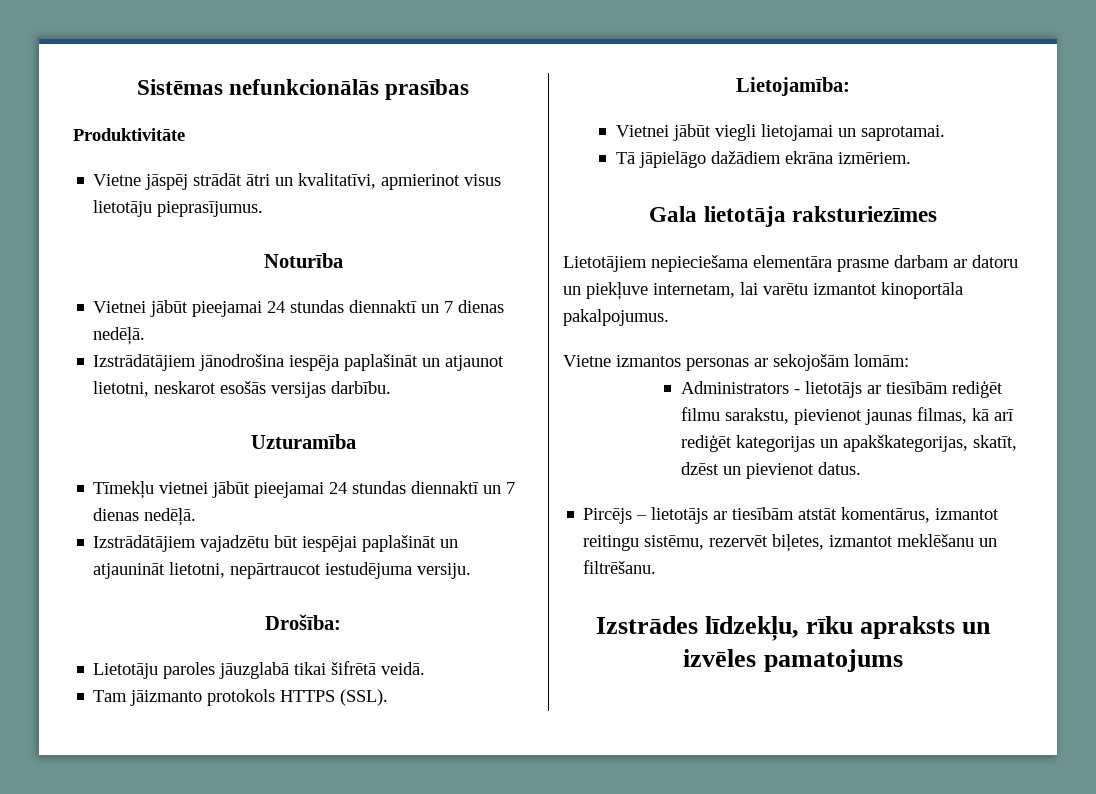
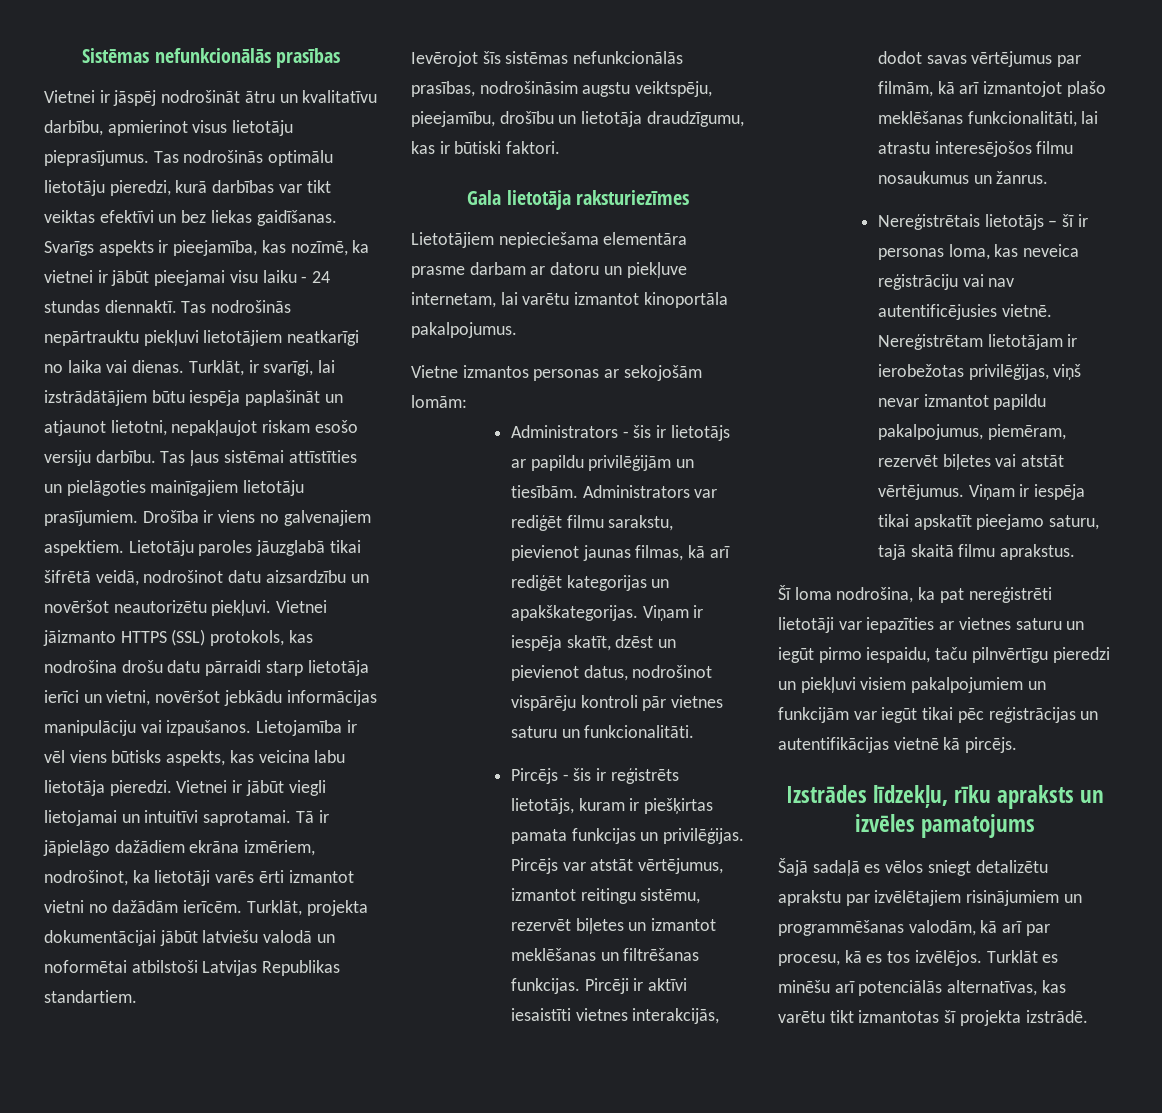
[73,128,185,141] [93,173,502,190] [93,200,264,217] [263,253,343,268] [93,300,505,317] [93,327,146,345] [93,354,285,371] Produktivitāte // Vietne jāspēj strādāt ātri un kvalitatīvi, apmierinot visus lietotāju pieprasījumus. // Noturība // Vietnei jābūt pieejamai 24 stundas diennaktī un 7 dienas nedēļā. // Izstrādātājiem jānodrošina -> [44,90,378,106] [44,120,294,136] [44,150,334,166] [44,180,331,196] [44,210,337,226] [44,240,370,256] [44,270,331,286] [44,300,292,313] [44,330,360,346] [44,360,336,376] [44,390,185,406] Vietnei ir jāspēj nodrošināt ātru un kvalitatīvu darbību, apmierinot visus lietotāju pieprasījumus. Tas nodrošinās optimālu lietotāju pieredzi, kurā darbības var tikt veiktas efektīvi un bez liekas gaidīšanas. Svarīgs aspekts ir pieejamība, kas nozīmē, ka vietnei ir jābūt pieejamai visu laiku - 24 stundas diennaktī. Tas nodrošinās nepārtrauktu piekļuvi lietotājiem neatkarīgi no laika vai dienas. Turklāt, ir svarīgi, lai izstrādātājiem būtu
[154,381,392,398] [250,434,356,449] [93,481,516,499] [93,508,197,526] [93,535,459,552] [93,562,472,579] [265,614,341,630] neskarot esošās versijas darbību. // Uzturamība // Tīmekļu vietnei jābūt pieejamai 24 stundas diennaktī un 7 dienas nedēļā. // Izstrādātājiem vajadzētu būt iespējai paplašināt un atjaunināt lietotni, nepārtraucot iestudējuma versiju. // Drošība: // -> [171,420,358,436] [44,450,357,466] [44,480,305,496] [44,510,371,526] [44,540,124,556] nepakļaujot riskam esošo versiju darbību. Tas ļaus sistēmai attīstīties un pielāgoties mainīgajiem lietotāju prasījumiem. Drošība ir viens no galvenajiem aspektiem.
[381,662,426,675] [93,689,389,706] [736,77,850,96] [615,125,669,137] veidā. // Tam jāizmanto protokols HTTPS (SSL). // Lietojamība: // Vietnei -> [95,570,369,586] [44,600,328,616] [43,629,313,646] [44,660,369,676] [44,690,377,706] [44,720,357,736] [44,750,346,766] [44,780,243,796] veidā, nodrošinot datu aizsardzību un novēršot neautorizētu piekļuvi. Vietnei jāizmanto HTTPS (SSL) protokols, kas nodrošina drošu datu pārraidi starp lietotāja ierīci un vietni, novēršot jebkādu informācijas manipulāciju vai izpaušanos. Lietojamība ir vēl viens būtisks aspekts, kas veicina labu lietotāja pieredzi. Vietnei ir
(856, 132) none -> [144,810,199,823] intuitīvi
[615,152,635,164] // Tā -> [295,810,329,823] Tā ir
[837,152,911,164] izmēriem. -> [244,840,316,856] [44,870,354,886] [44,900,368,916] [44,930,335,946] [44,960,341,976] [44,990,137,1003] [411,51,684,67] [411,81,713,97] [411,111,744,127] [411,141,561,154] izmēriem, nodrošinot, ka lietotāji varēs ērti izmantot vietni no dažādām ierīcēm. Turklāt, projekta dokumentācijai jābūt latviešu valodā un noformētai atbilstoši Latvijas Republikas standartiem. // Ievērojot šīs sistēmas nefunkcionālās prasības, nodrošināsim augstu veiktspēju, pieejamību, drošību un lietotāja draudzīgumu, kas ir būtiski faktori.
[805,381,949,398] lietotājs ar tiesībām -> [633,425,730,441] [510,455,695,471] [510,485,718,498] šis ir lietotājs ar papildu privilēģijām un tiesībām. Administrators var
[843,435,1018,452] [681,462,862,479] [583,507,1000,524] [583,534,998,552] [583,560,657,574] apakškategorijas, skatīt, dzēst un pievienot datus. // Pircējs – lietotājs ar tiesībām atstāt komentārus, izmantot reitingu sistēmu, rezervēt biļetes, izmantot meklēšanu un filtrēšanu. -> [510,605,704,621] [510,635,677,651] [510,665,713,681] [510,695,724,711] [510,725,695,738] [510,768,679,784] [510,798,714,814] [510,828,745,844] [510,858,724,874] [510,888,701,904] [510,918,717,934] [510,948,700,961] [510,978,688,994] [510,1008,720,1024] [877,51,1082,67] [877,81,1106,97] [877,111,1099,127] [877,141,1074,157] [877,171,1049,184] [877,214,1088,230] [877,244,1080,260] [877,274,1015,290] [877,304,1052,320] [877,334,1078,350] [877,364,1082,380] [877,394,1047,410] [877,424,1066,440] [877,454,1065,470] [877,484,1086,500] [877,514,1100,530] [877,544,1076,560] [778,585,1052,603] [778,617,1085,633] [778,647,1110,663] [778,677,1046,693] [778,707,1099,723] [778,737,1018,753] apakškategorijas. Viņam ir iespēja skatīt, dzēst un pievienot datus, nodrošinot vispārēju kontroli pār vietnes saturu un funkcionalitāti. // Pircējs - šis ir reģistrēts lietotājs, kuram ir piešķirtas pamata funkcijas un privilēģijas. Pircējs var atstāt vērtējumus, izmantot reitingu sistēmu, rezervēt biļetes un izmantot meklēšanas un filtrēšanas funkcijas. Pircēji ir aktīvi iesaistīti vietnes interakcijās, dodot savas vērtējumus par filmām, kā arī izmantojot plašo meklēšanas funkcionalitāti, lai atrastu interesējošos filmu nosaukumus un žanrus. // Nereģistrētais lietotājs – šī ir personas loma, kas neveica reģistrāciju vai nav autentificējusies vietnē. Nereģistrētam lietotājam ir ierobežotas privilēģijas, viņš nevar izmantot papildu pakalpojumus, piemēram, rezervēt biļetes vai atstāt vērtējumus. Viņam ir iespēja tikai apskatīt pieejamo saturu, tajā skaitā filmu aprakstus. // Šī loma nodrošina, ka pat nereģistrēti lietotāji var iepazīties ar vietnes saturu un iegūt pirmo iespaidu, taču pilnvērtīgu pieredzi un piekļuvi visiem pakalpojumiem un funkcijām var iegūt tikai pēc reģistrācijas un autentifikācijas vietnē kā pircējs.
(903, 660) none -> [778,858,1048,876] [778,890,1082,906] [778,920,1050,936] [778,950,1059,966] [778,980,1066,996] [778,1010,1088,1026] // Šajā sadaļā es vēlos sniegt detalizētu aprakstu par izvēlētajiem risinājumiem un programmēšanas valodām, kā arī par procesu, kā es tos izvēlējos. Turklāt es minēšu arī potenciālās alternatīvas, kas varētu tikt izmantotas šī projekta izstrādē.

